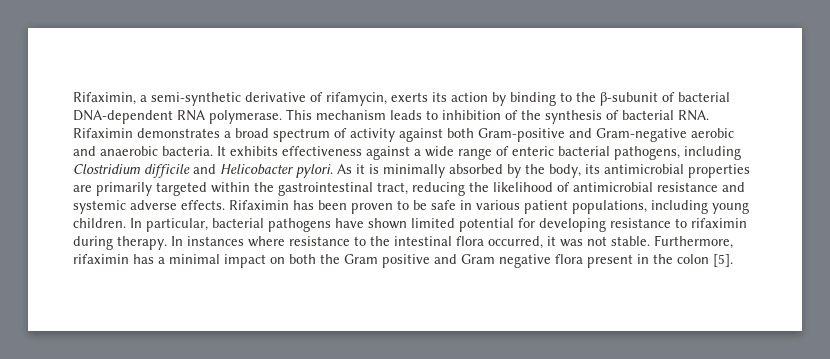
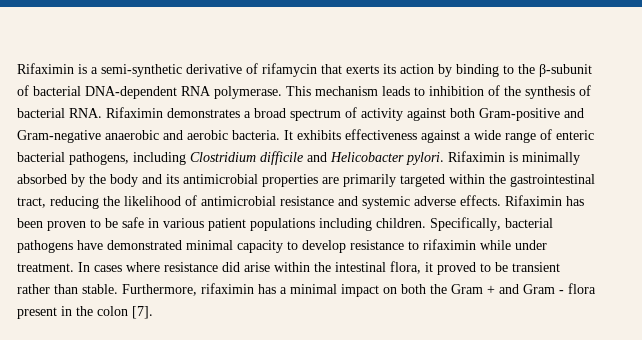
[73,92,136,105] Rifaximin, -> [17,63,87,74] Rifaximin is
[326,92,387,106] rifamycin, -> [262,63,342,77] rifamycin that
[691,128,734,138] [73,146,158,156] aerobic and anaerobic -> [105,130,228,140] anaerobic and aerobic
[337,164,365,174] As it -> [448,151,505,162] Rifaximin
[549,164,581,178] body, -> [110,174,162,187] body and
[572,200,749,214] [73,218,747,232] [73,236,607,250] populations, including young children. In particular, bacterial pathogens have shown limited potential for developing resistance to rifaximin during therapy. In instances where resistance to the intestinal flora occurred, it was not -> [250,217,553,231] [17,239,547,253] [17,261,560,275] [17,284,78,294] populations including children. Specifically, bacterial pathogens have demonstrated minimal capacity to develop resistance to rifaximin while under treatment. In cases where resistance did arise within the intestinal flora, it proved to be transient rather than
[382,254,430,268] positive -> [487,285,495,294] +
[499,254,551,268] negative -> [559,290,564,294] -
[713,254,733,267] [5]. -> [132,306,153,319] [7].

